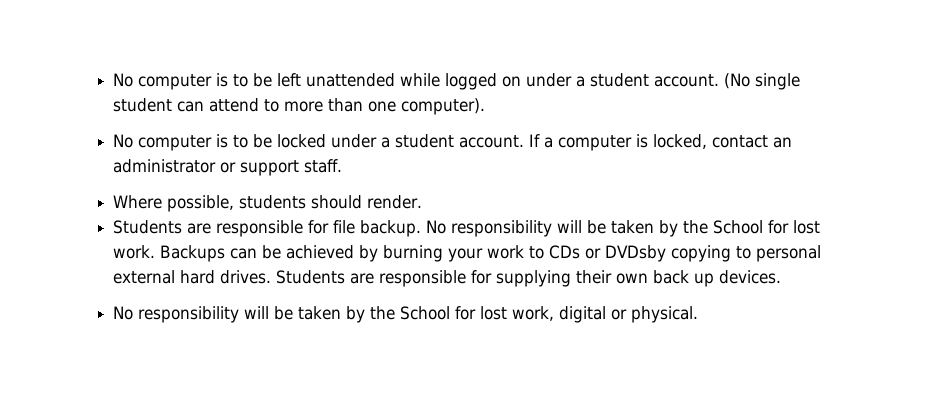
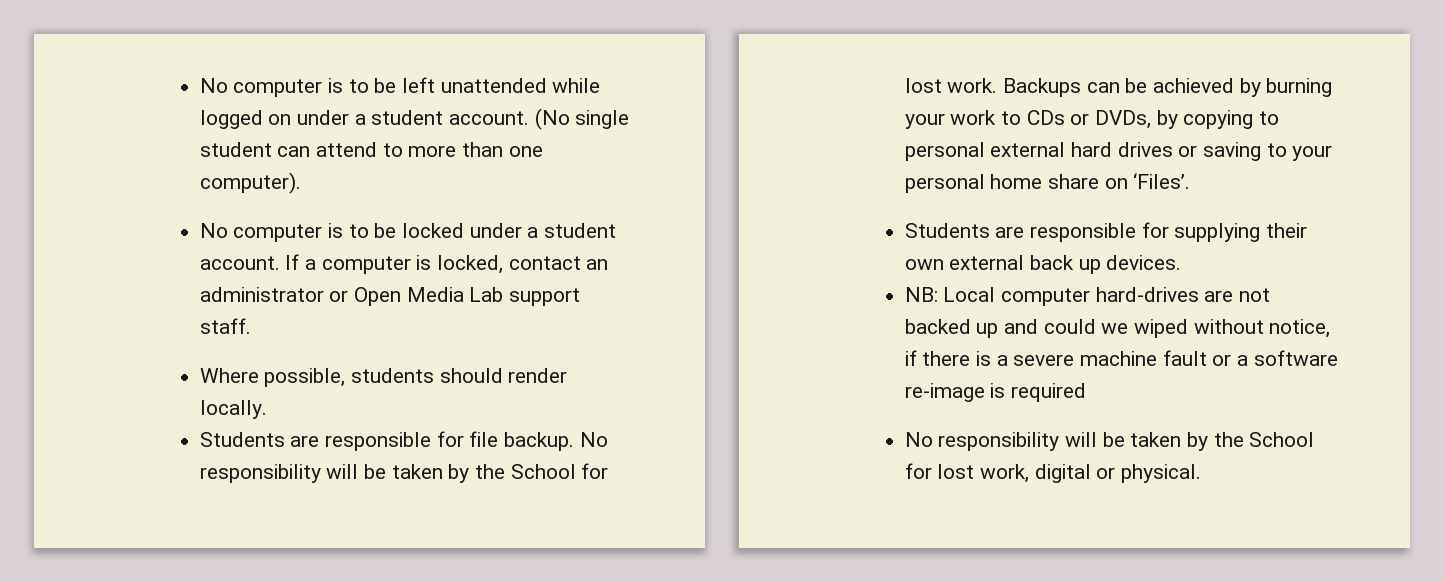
(237, 167) none -> [353,287,504,306] Open Media Lab
[367,195,423,209] render. -> [508,368,568,383] [199,400,267,419] render locally.
[605,245,667,262] DVDsby -> [1094,110,1178,129] DVDs, by
[220,270,272,284] drives. -> [1117,142,1333,161] [904,173,1191,193] drives or saving to your personal home share on ‘Files’. //
(649, 278) none -> [949,255,1025,270] external
(782, 277) none -> [904,287,1270,306] [904,319,1331,338] [904,350,1338,366] [904,383,1086,402] // NB: Local computer hard-drives are not backed up and could we wiped without notice, if there is a severe machine fault or a software re-image is required

